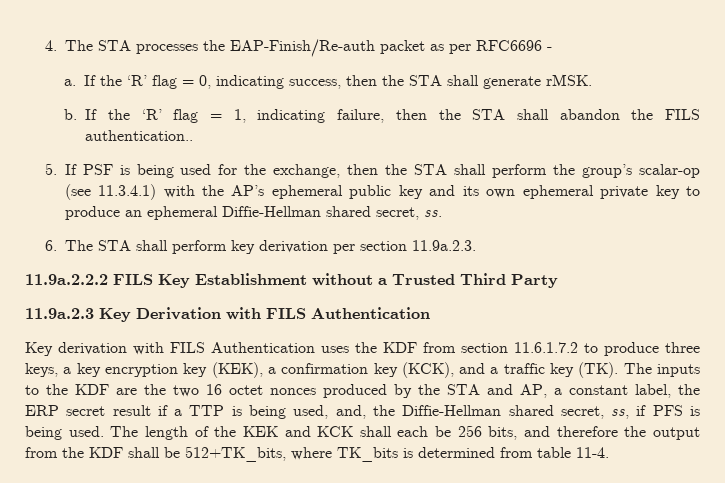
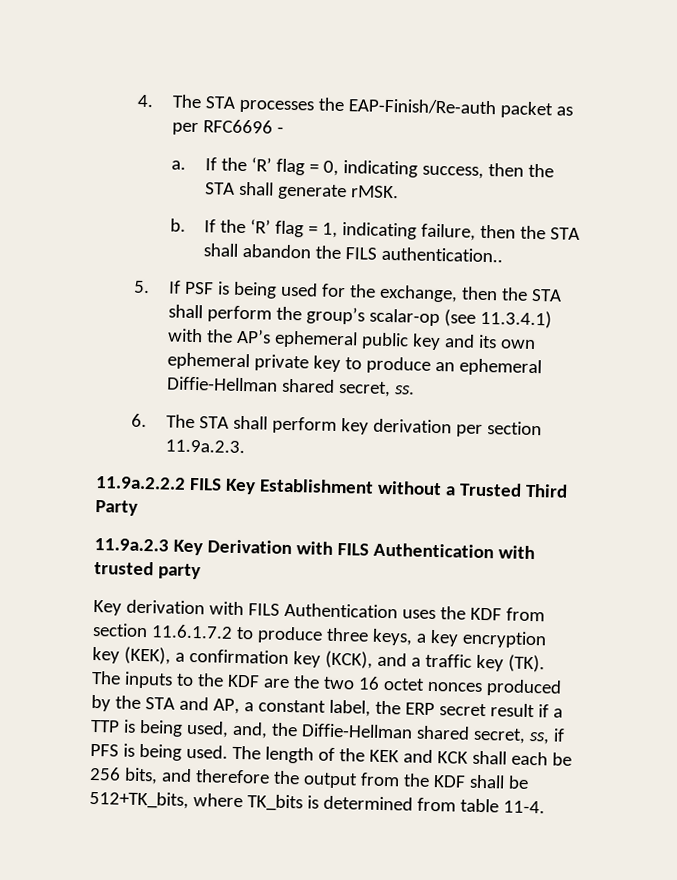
(430, 313) none -> [497,545,535,560] [94,560,201,580] with trusted party

